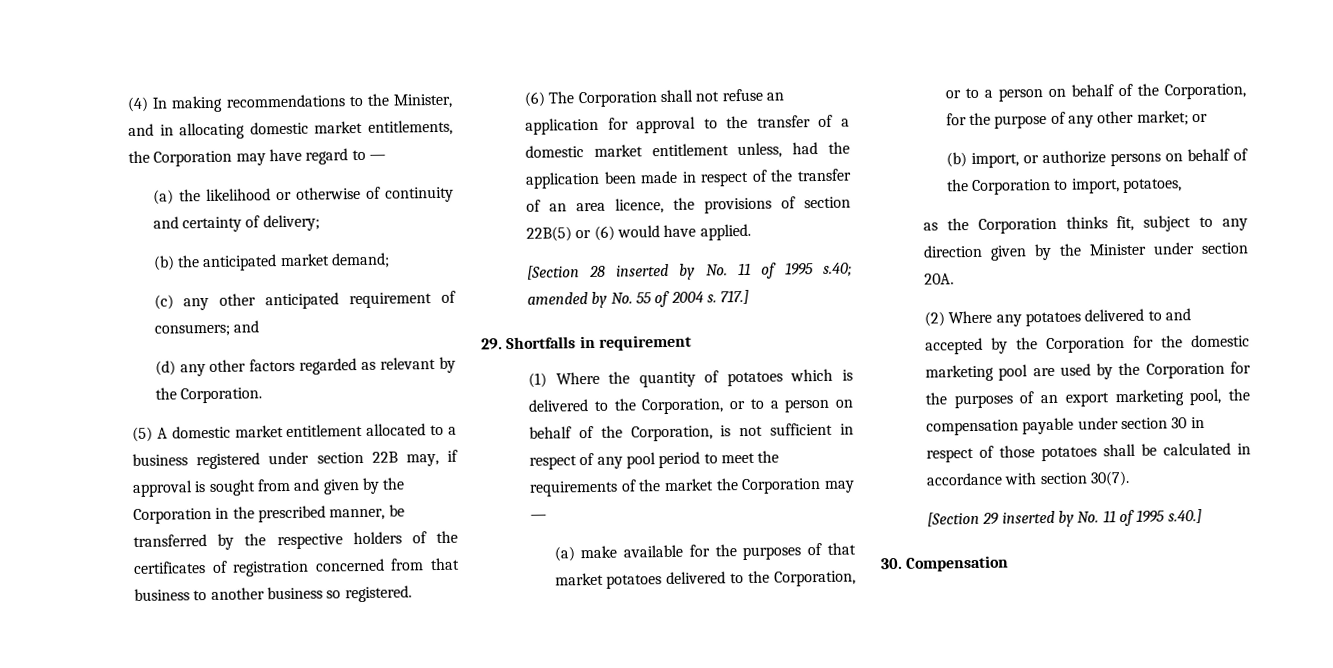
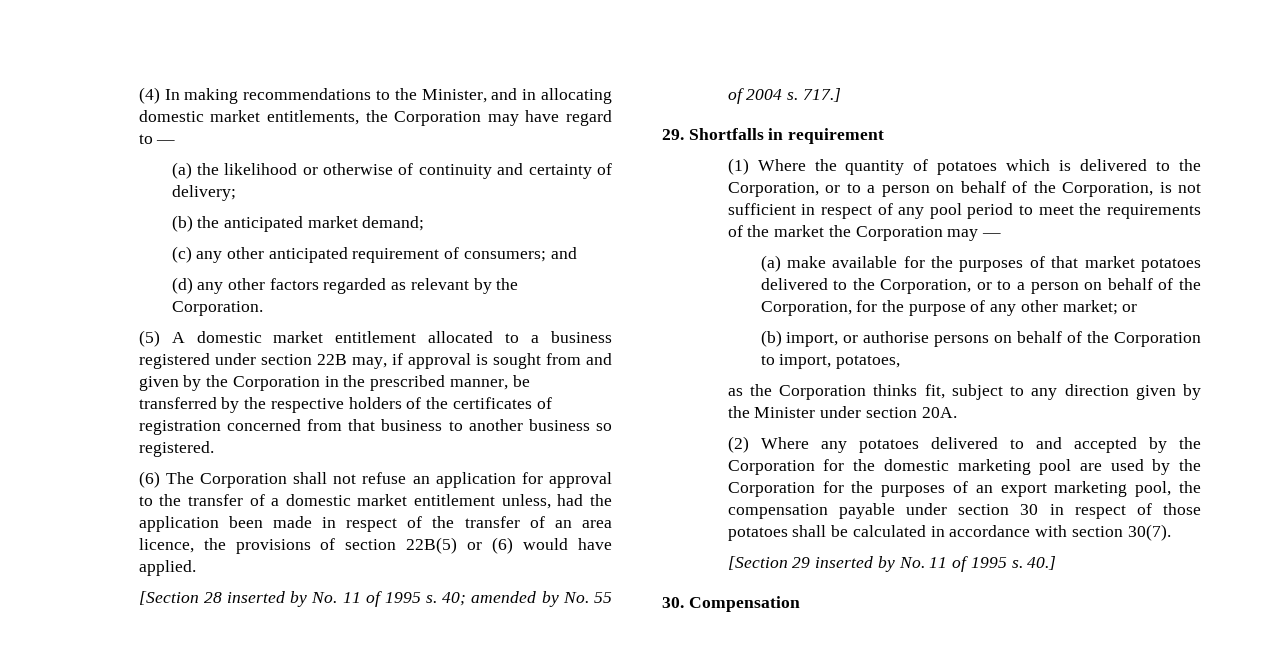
[823,262,852,277] s.40; -> [426,592,467,606] s. 40;
[1041,150,1106,165] authorize -> [863,331,930,343] authorise
[1167,509,1202,524] s.40.] -> [1011,556,1057,570] s. 40.]

